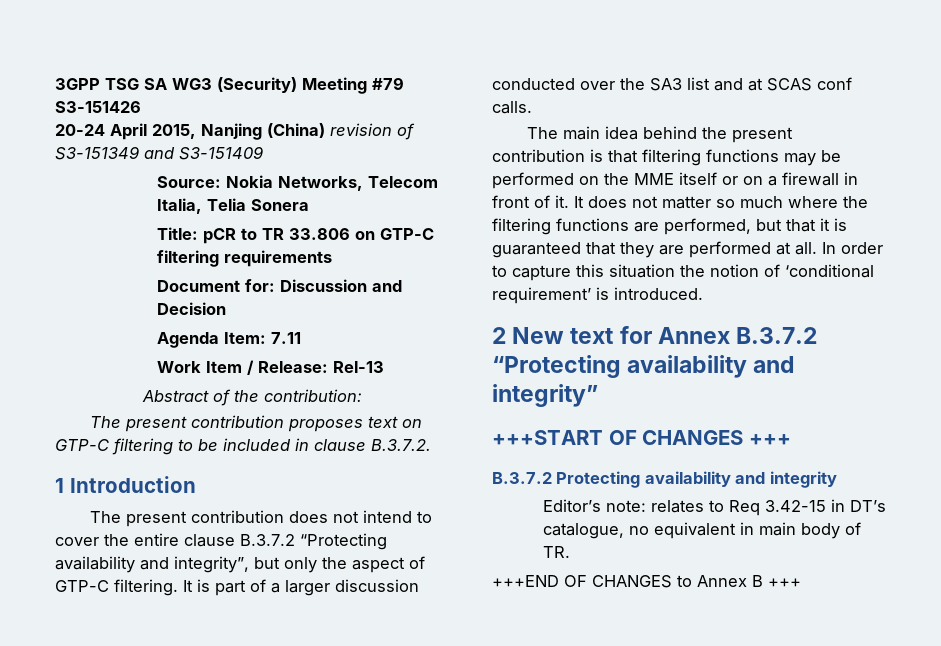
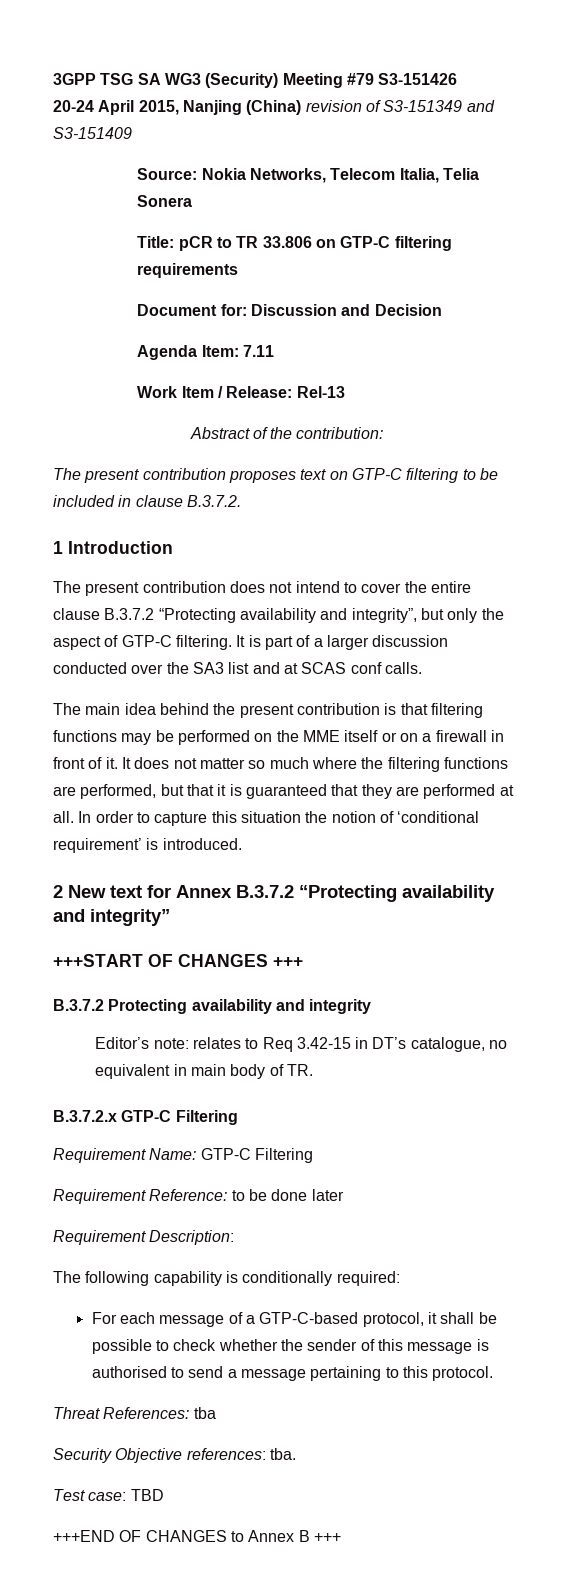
(570, 552) none -> [53,1110,238,1125] [53,1148,313,1163] [53,1189,344,1204] [53,1230,235,1245] [53,1271,400,1286] [91,1312,497,1327] [91,1339,489,1354] [91,1366,494,1381] [53,1407,216,1419] [53,1448,296,1463] [53,1489,164,1501] // B.3.7.2.x GTP-C Filtering // Requirement Name: GTP-C Filtering // Requirement Reference: to be done later // Requirement Description: // The following capability is conditionally required: // For each message of a GTP-C-based protocol, it shall be possible to check whether the sender of this message is authorised to send a message pertaining to this protocol. // Threat References: tba // Security Objective references: tba. // Test case: TBD

